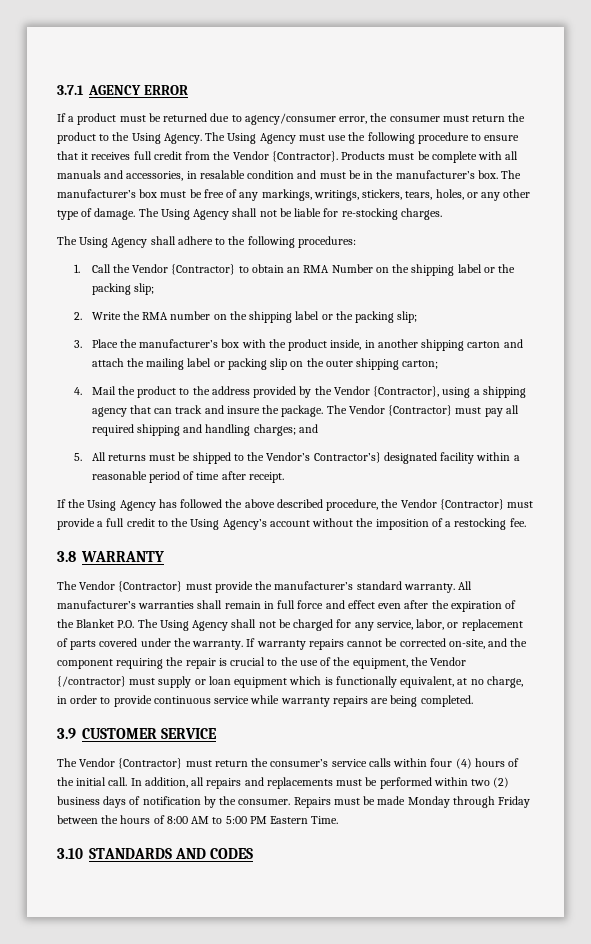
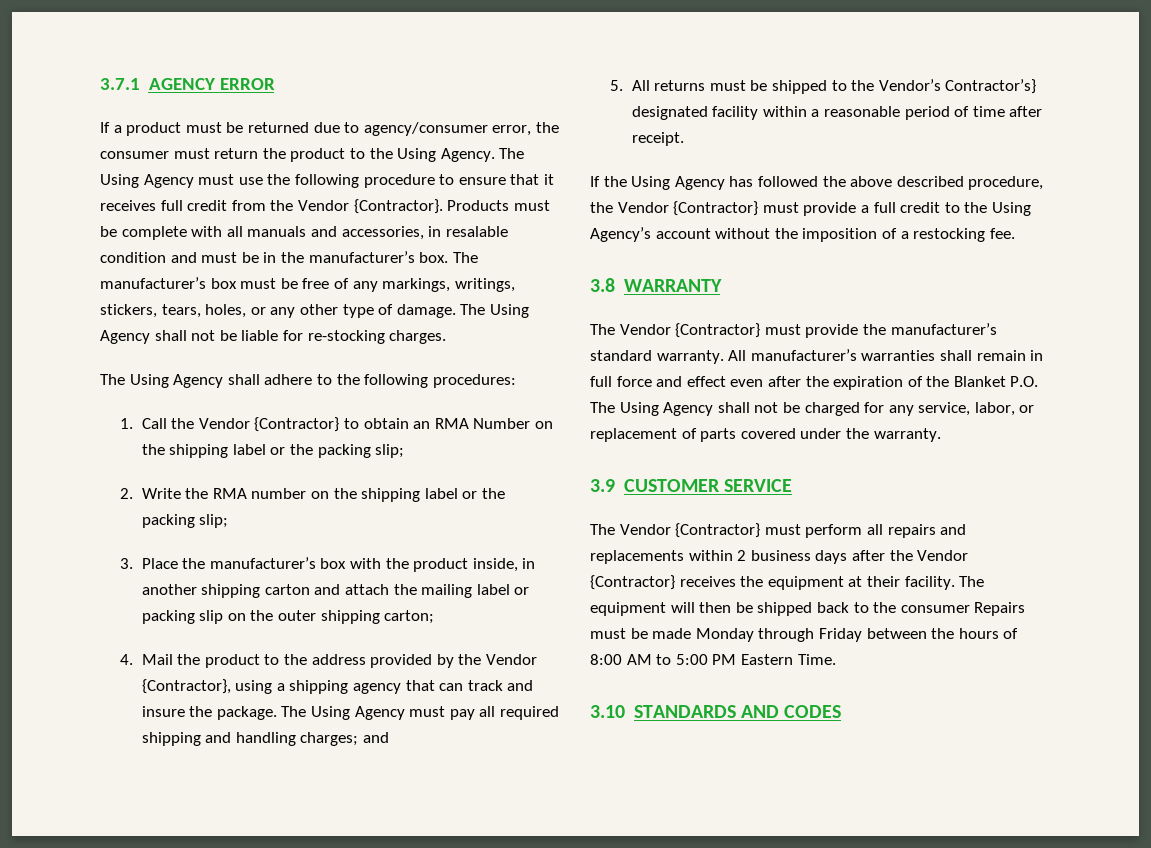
[348,405,453,416] Vendor {Contractor} -> [311,706,405,720] Using Agency
[246,638,528,650] [57,657,467,669] [57,676,523,688] [57,695,473,707] If warranty repairs cannot be corrected on-site, and the component requiring the repair is crucial to the use of the equipment, the Vendor {/contractor} must supply or loan equipment which is functionally equivalent, at no charge, in order to provide continuous service while warranty repairs are being completed. -> (941, 435) none
[214,758,520,769] [57,777,510,789] [57,796,291,808] return the consumer’s service calls within four (4) hours of the initial call. In addition, all repairs and replacements must be performed within two (2) business days of notification by the consumer. -> [805,524,967,538] [590,550,969,564] [590,575,985,590] [590,602,970,616] perform all repairs and replacements within 2 business days after the Vendor {Contractor} receives the equipment at their facility. The equipment will then be shipped back to the consumer

